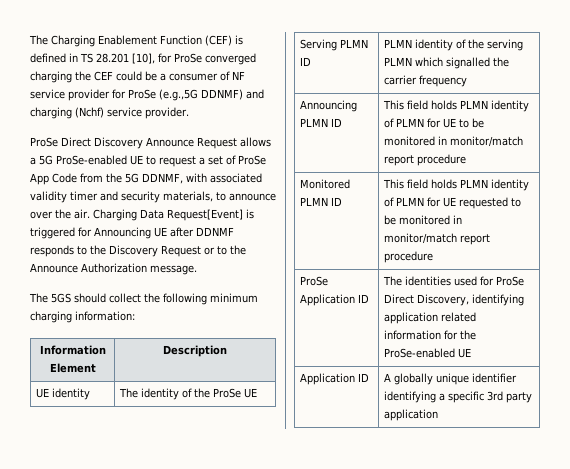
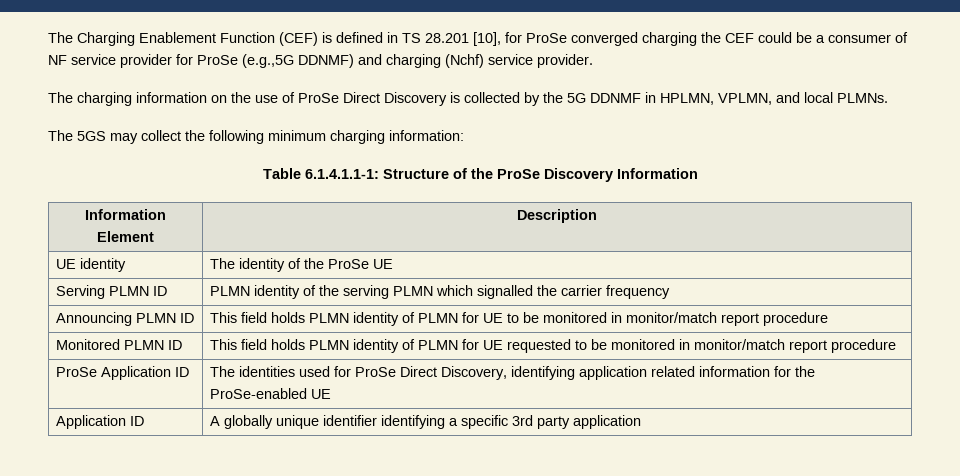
[30,137,271,149] [30,155,266,167] [30,173,262,185] [30,191,276,203] [30,209,254,221] [30,227,234,239] [30,245,246,257] [30,263,197,275] ProSe Direct Discovery Announce Request allows a 5G ProSe-enabled UE to request a set of ProSe App Code from the 5G DDNMF, with associated validity timer and security materials, to announce over the air. Charging Data Request[Event] is triggered for Announcing UE after DDNMF responds to the Discovery Request or to the Announce Authorization message. -> [48,92,888,106] The charging information on the use of ProSe Direct Discovery is collected by the 5G DDNMF in HPLMN, VPLMN, and local PLMNs.
[74,293,106,303] should -> [110,133,138,144] may
(135, 316) none -> [262,168,698,182] // Table 6.1.4.1.1-1: Structure of the ProSe Discovery Information

